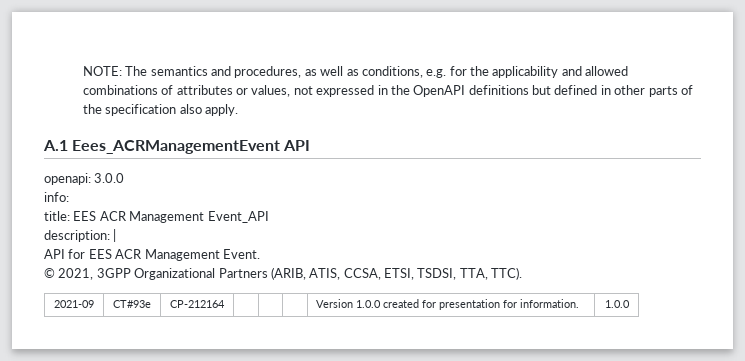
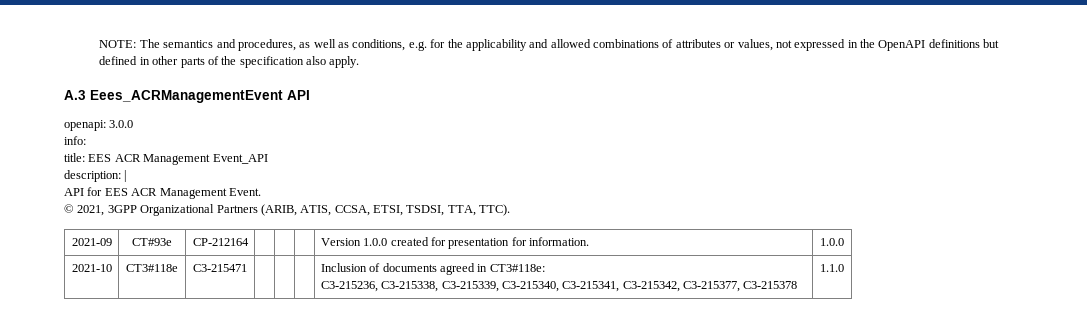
[43,140,68,151] A.1 -> [64,90,86,100] A.3
(630, 304) none -> [71,264,112,272] [126,264,178,272] [193,264,247,272] [320,263,545,275] [320,281,798,292] [820,264,844,272] // 2021-10 | CT3#118e | C3-215471 | | | | Inclusion of documents agreed in CT3#118e: // C3-215236, C3-215338, C3-215339, C3-215340, C3-215341, C3-215342, C3-215377, C3-215378 | 1.1.0

